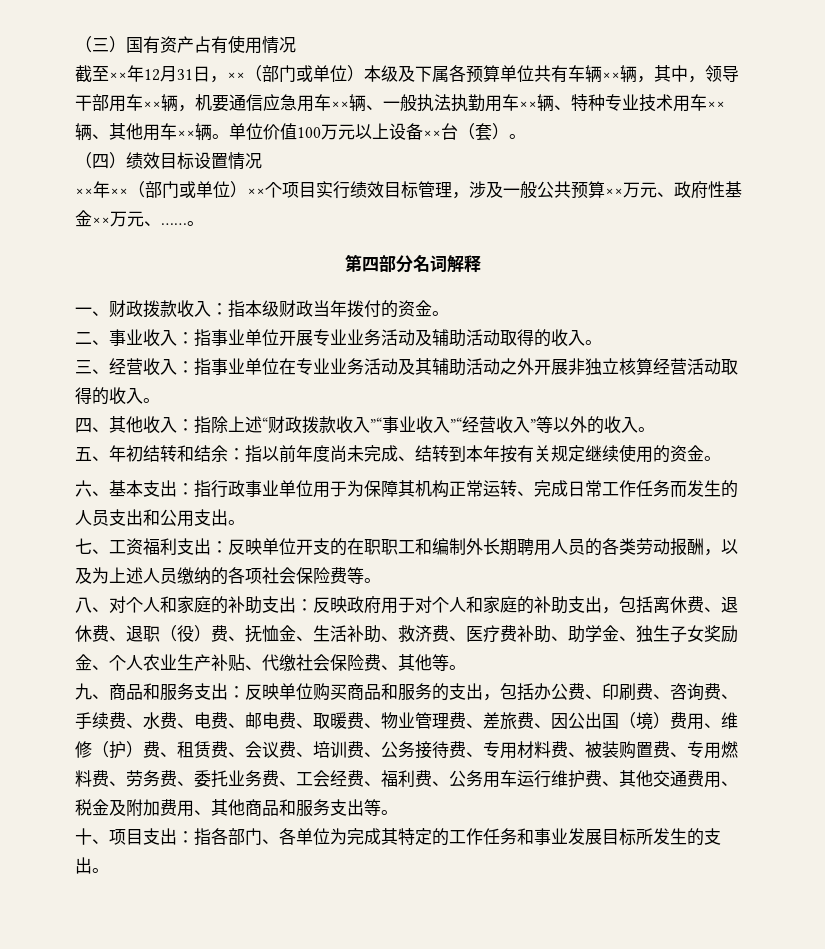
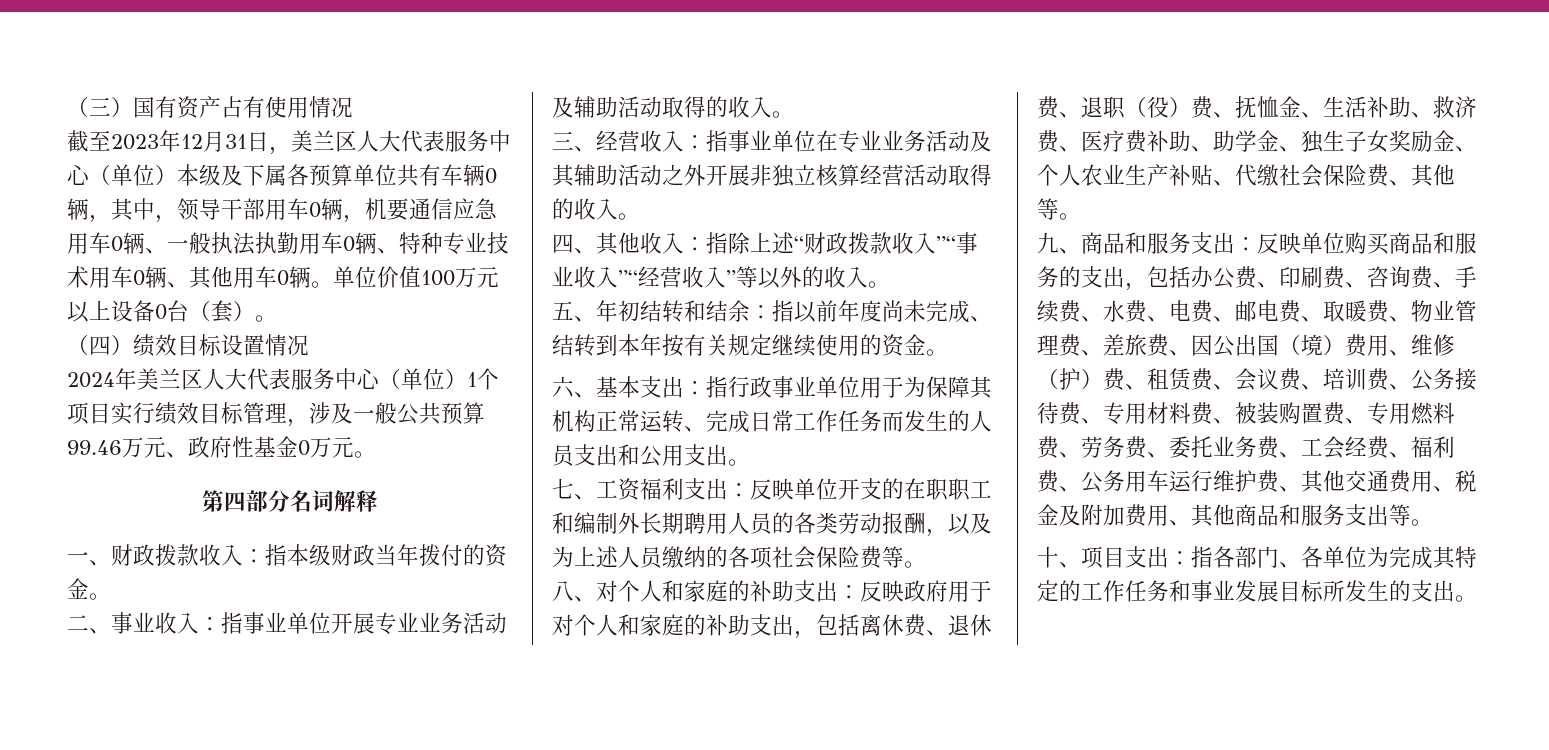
[109,72,127,80] ×× -> [111,134,159,150] 2023
[227,65,313,82] ××（部门或 -> [291,130,511,152] [67,165,111,186] 美兰区人大代表服务中心（
[602,72,620,80] ×× -> [485,168,497,184] 0
[143,101,161,109] ×× -> [309,202,321,218] 0
[331,101,349,109] ×× -> [111,236,123,252] 0
[519,101,537,109] ×× -> [343,236,355,252] 0
[707,101,725,109] ×× -> [133,270,145,286] 0
[177,130,195,138] ×× -> [277,270,289,286] 0
[423,130,441,138] ×× -> [155,304,167,320] 0
[75,181,265,198] ××年××（部门或单位）×× -> [67,368,477,390] 2024年美兰区人大代表服务中心（单位）1
[605,188,623,196] ×× -> [67,440,122,455] 99.46
[92,211,187,227] ××万元、…… -> [298,436,354,458] 0万元

